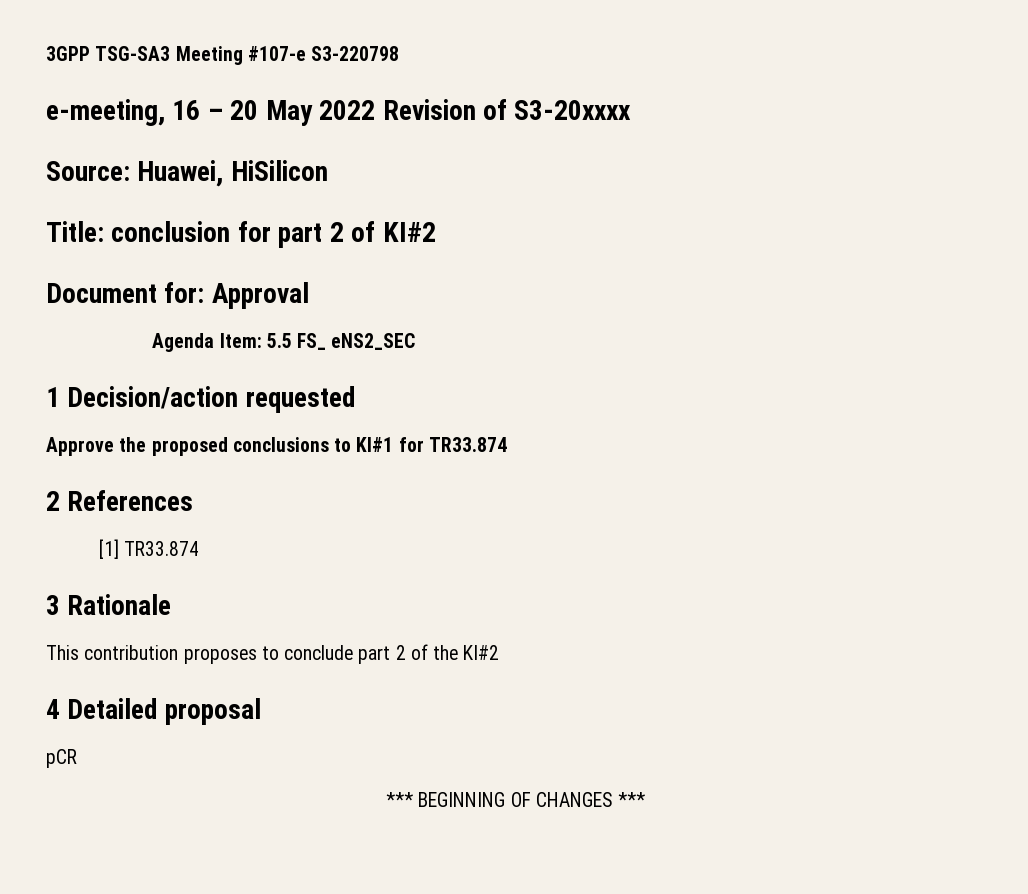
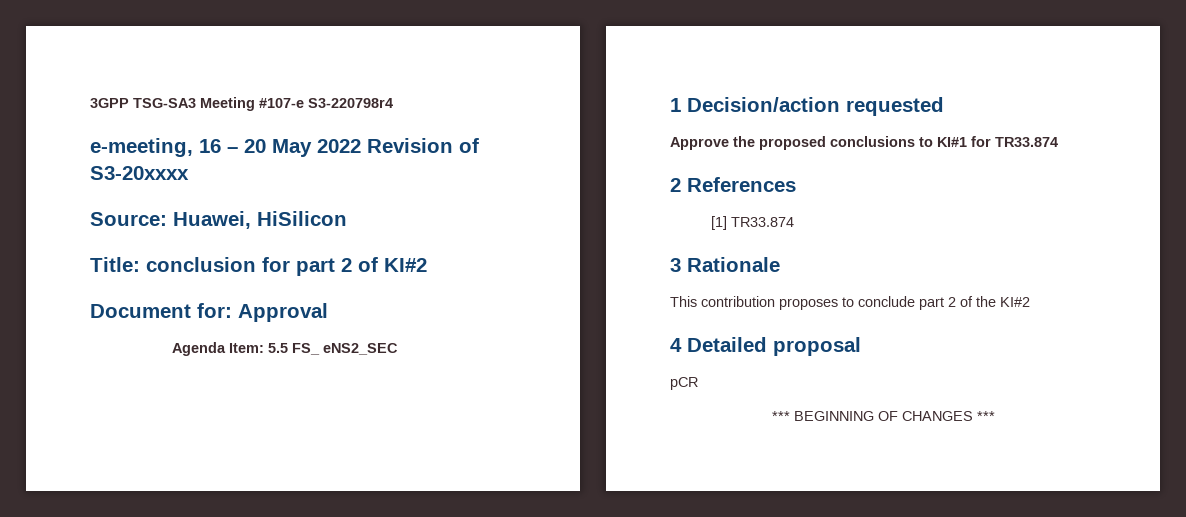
[311,46,400,61] S3-220798 -> [308,98,393,108] S3-220798r4

